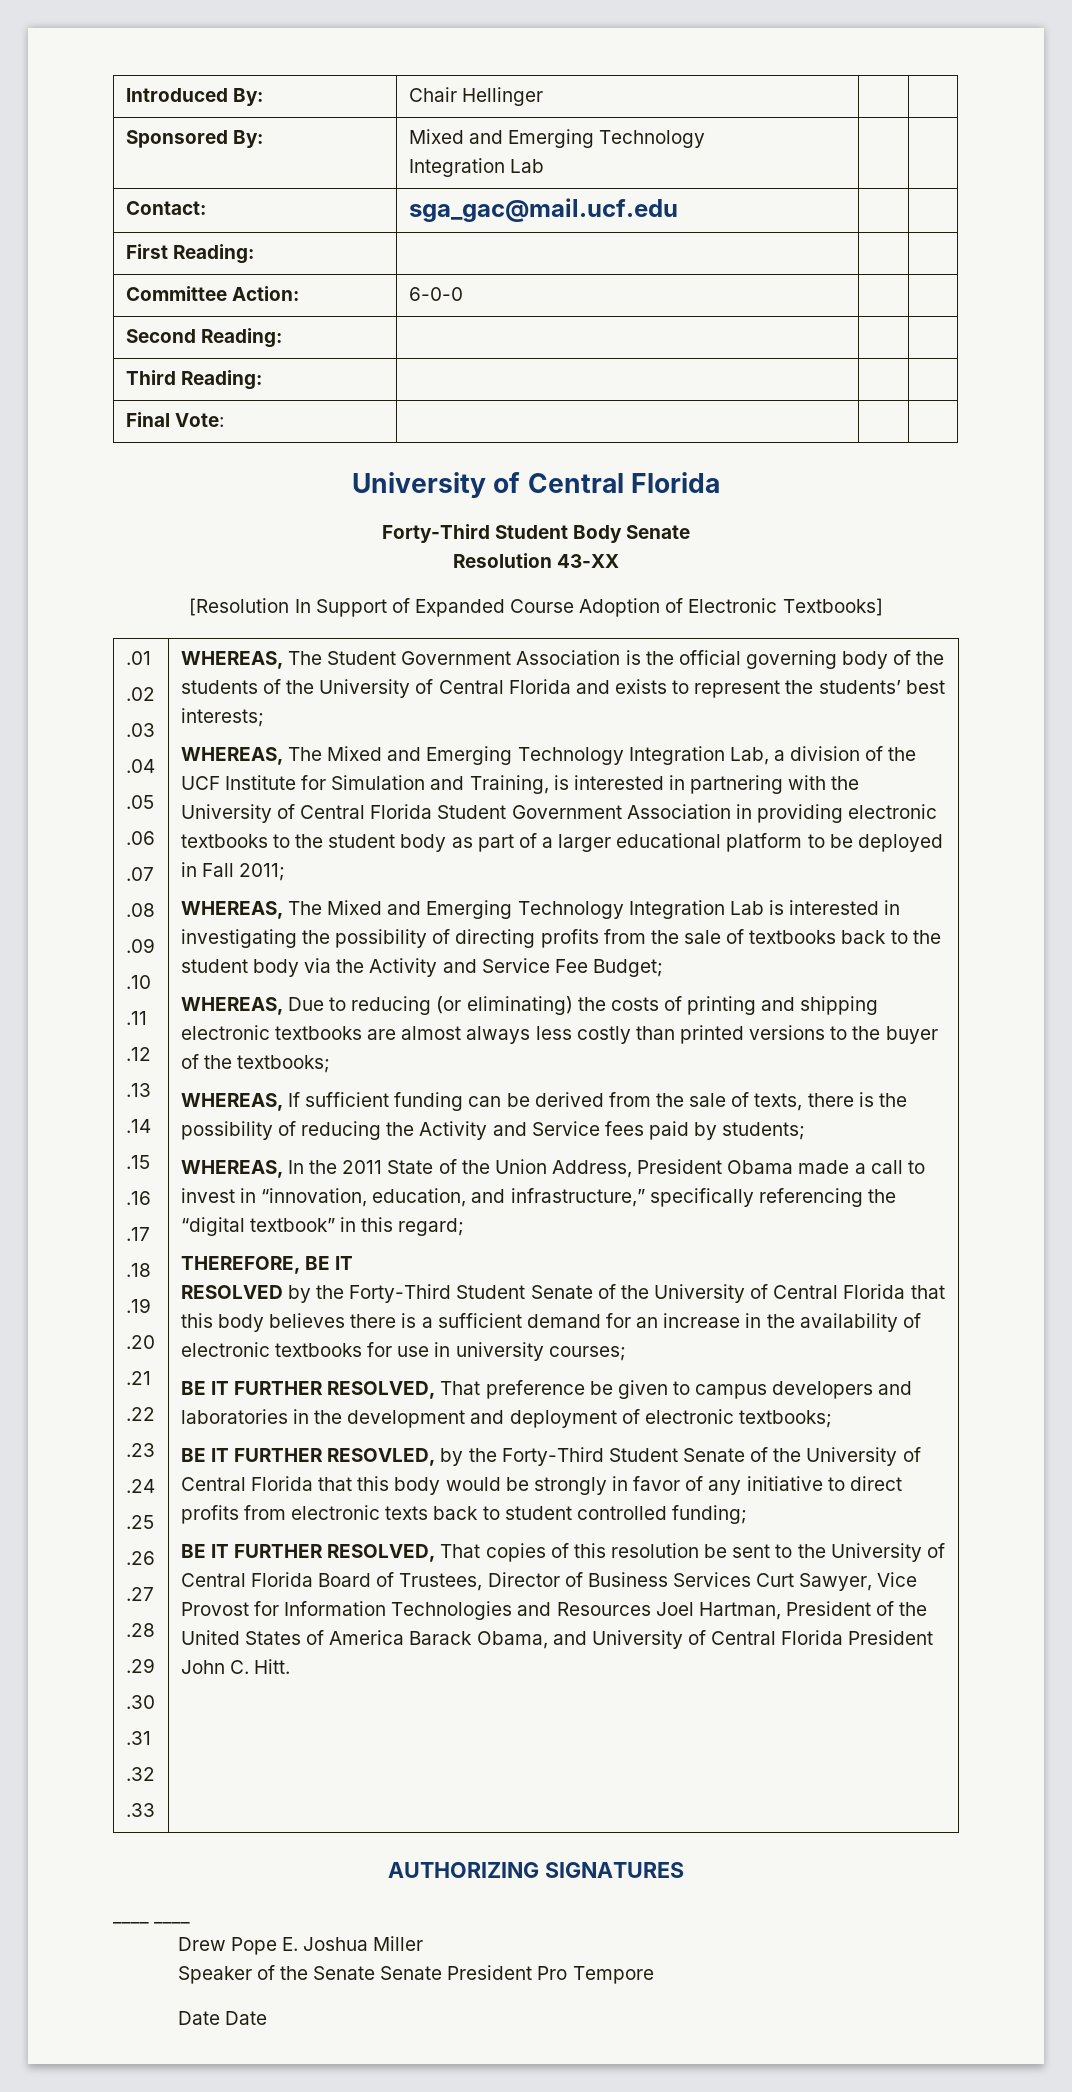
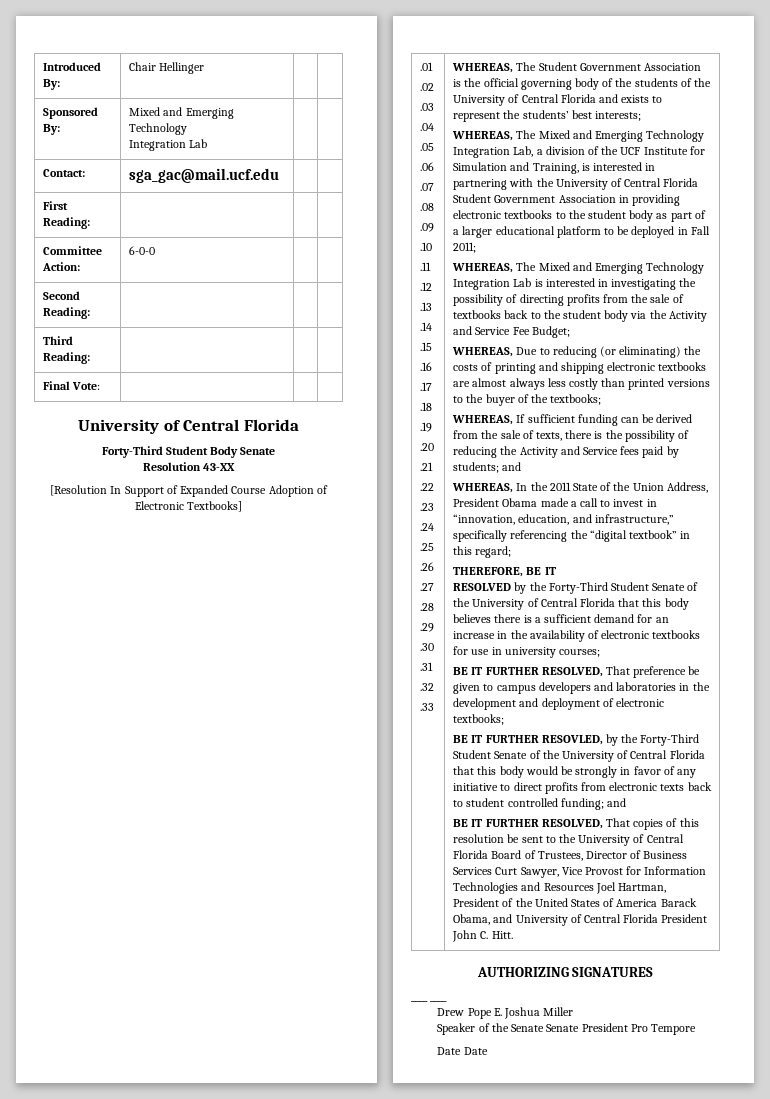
(806, 1131) none -> [502,462,522,471] and
(747, 1514) none -> [606,798,626,807] and

